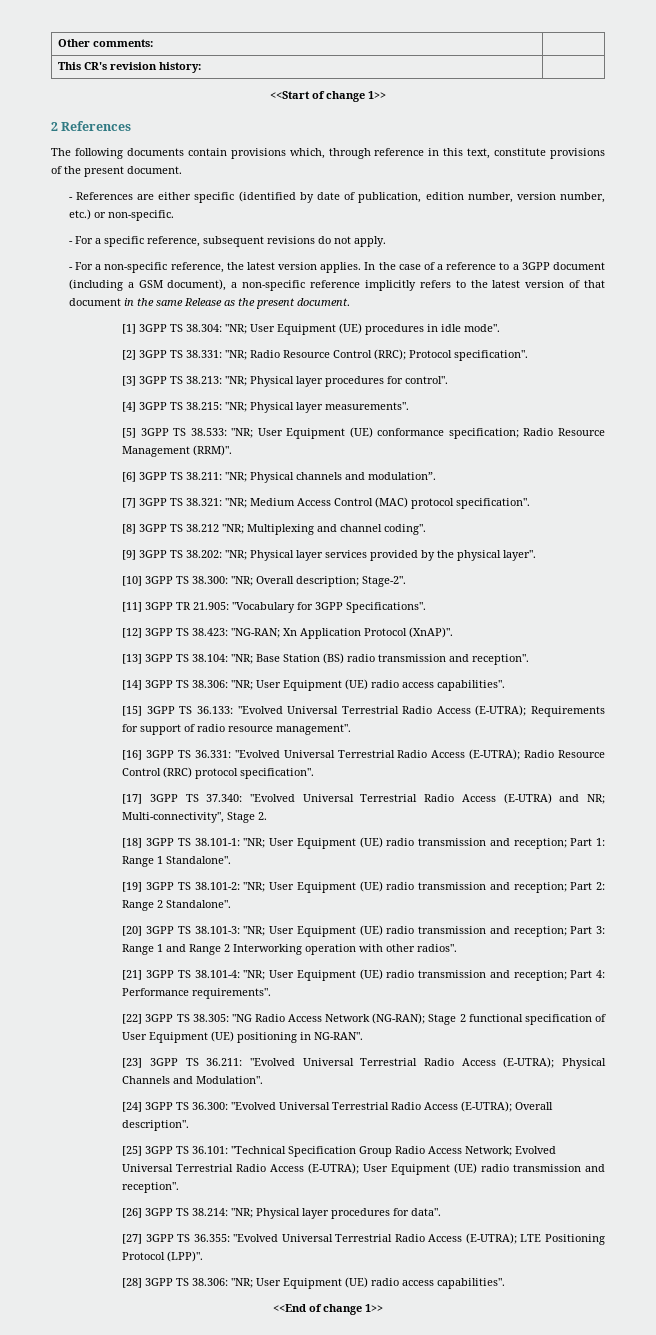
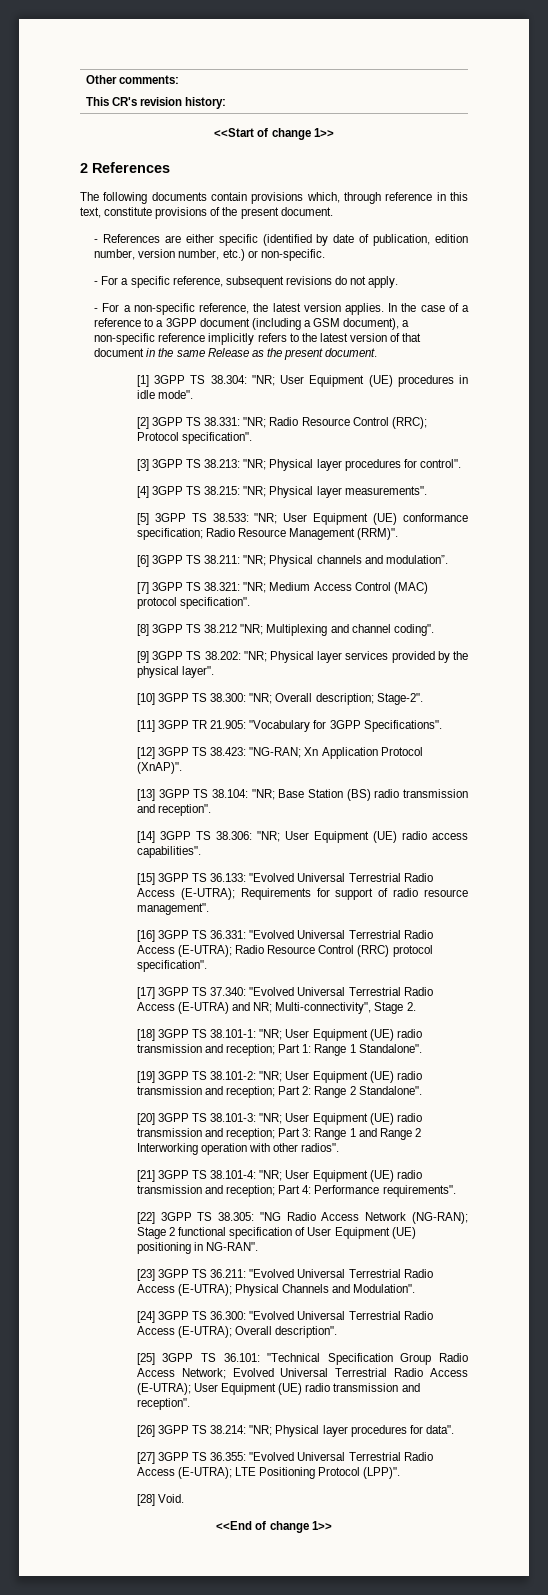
[145,1277,506,1289] 3GPP TS 38.306: "NR; User Equipment (UE) radio access capabilities". -> [157,1494,184,1503] Void.

